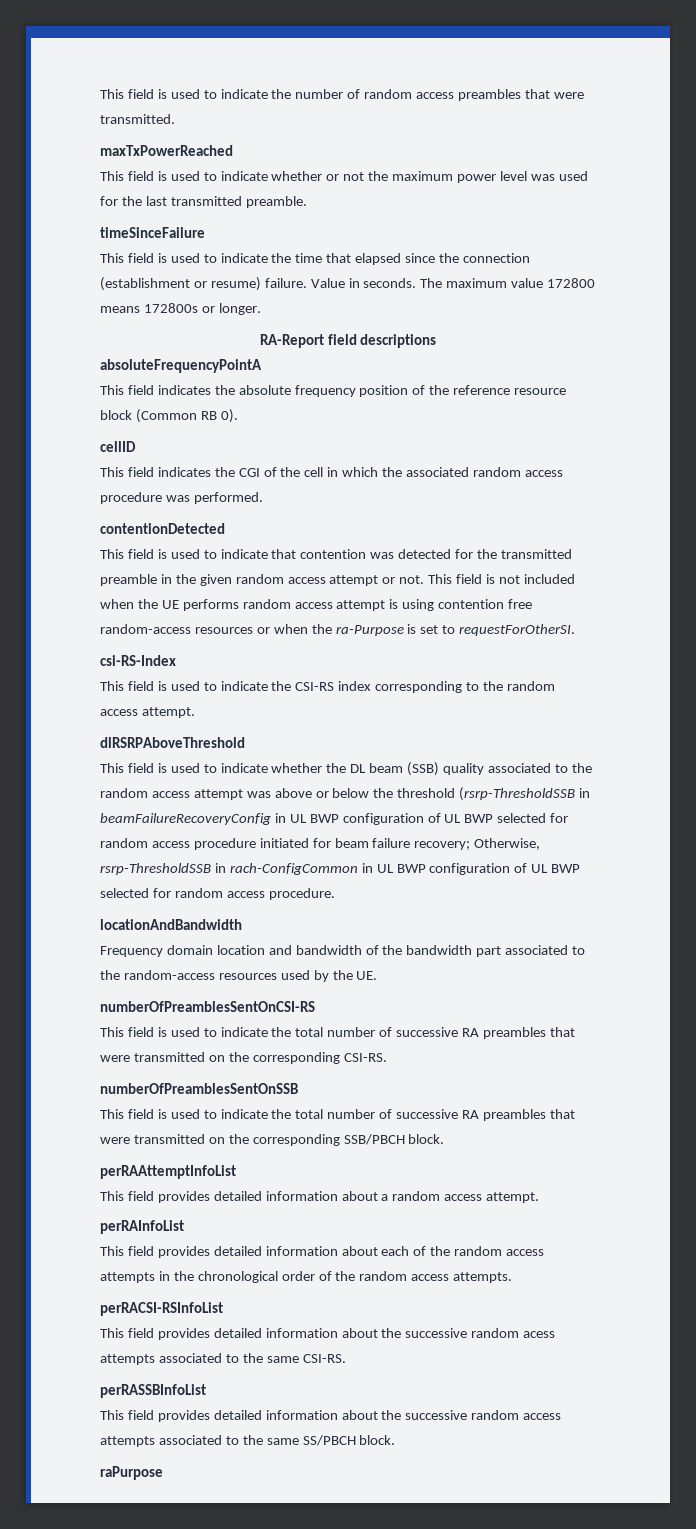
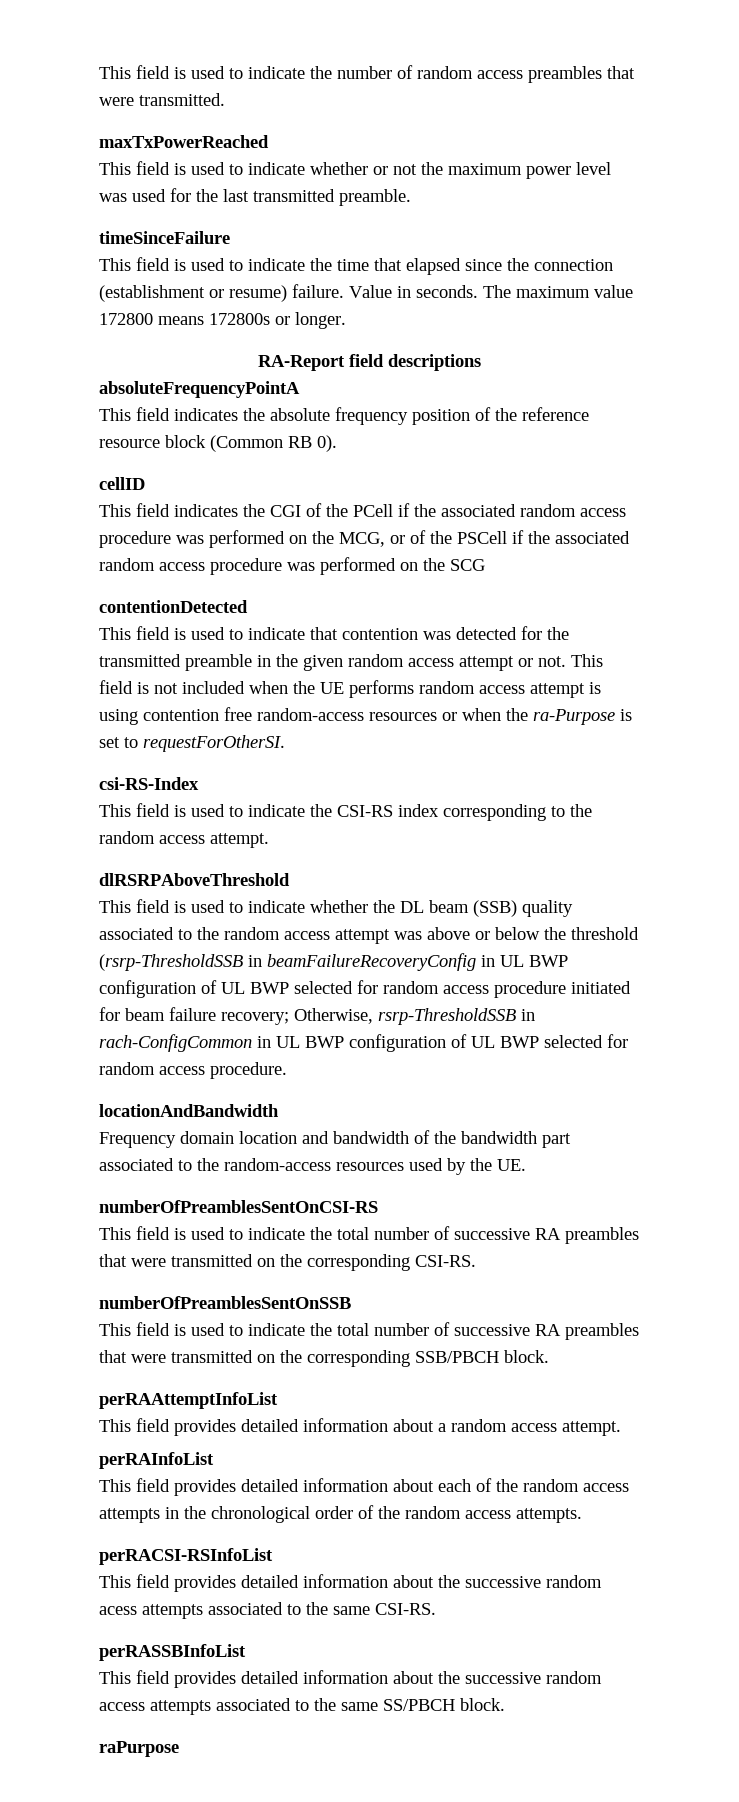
[304,467,563,477] [100,492,263,504] cell in which the associated random access procedure was performed. -> [353,503,626,517] [99,530,630,548] [99,557,485,575] PCell if the associated random access procedure was performed on the MCG, or of the PSCell if the associated random access procedure was performed on the SCG

